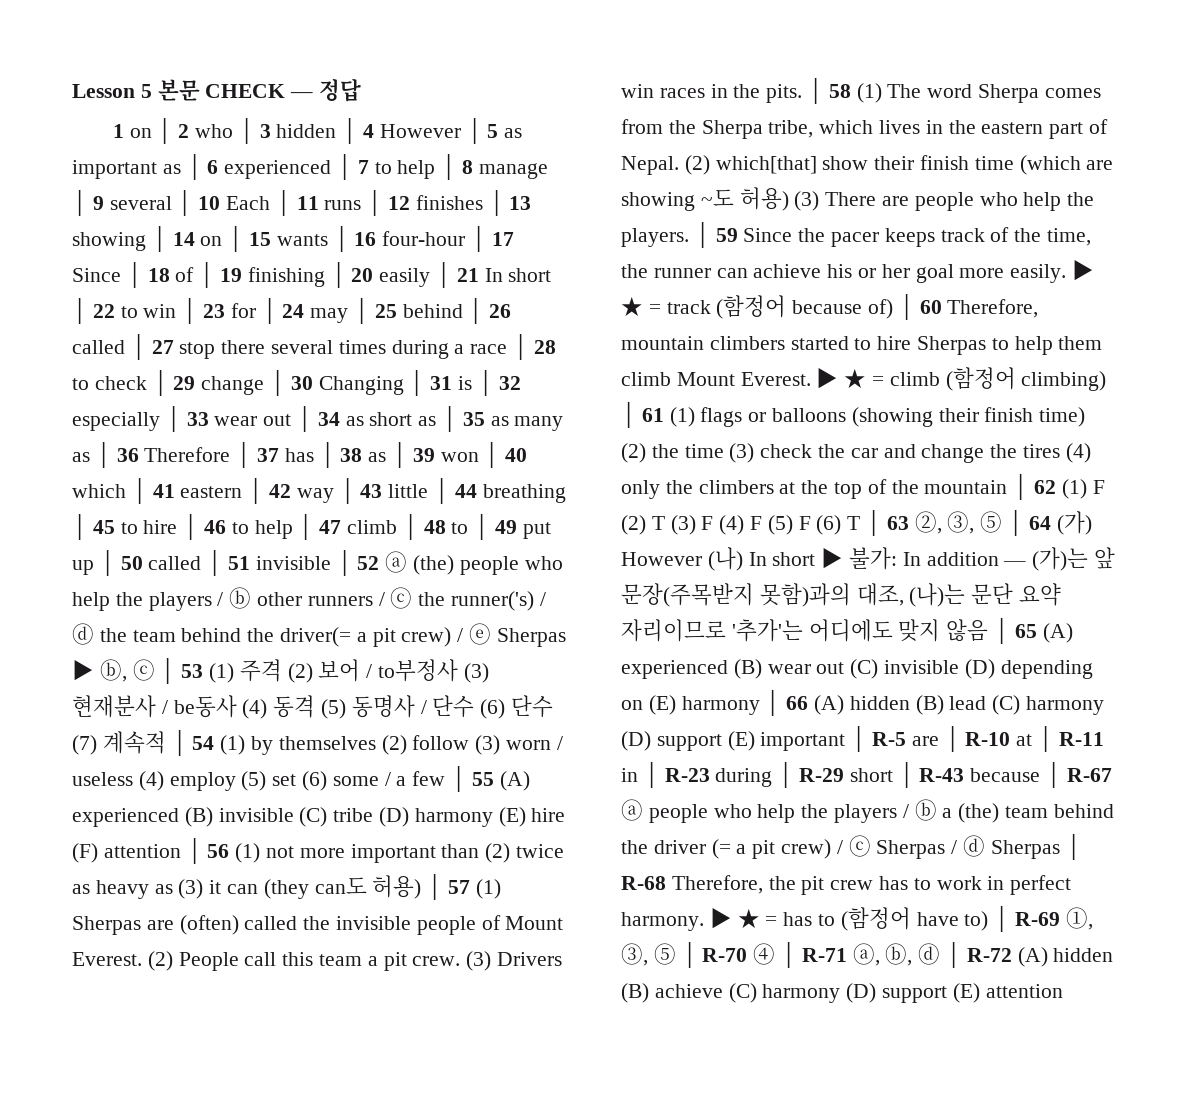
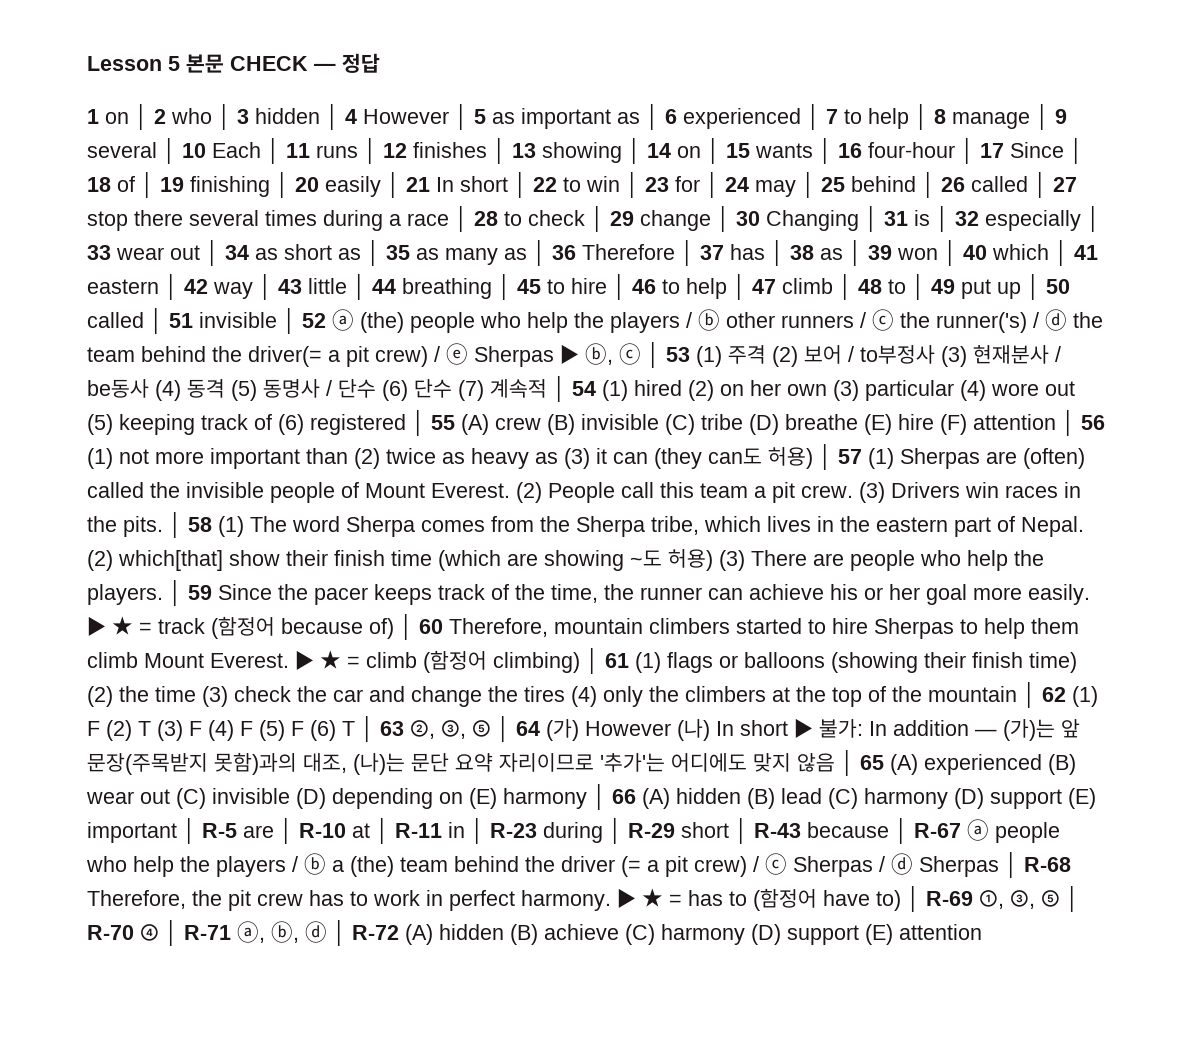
[251,735,563,755] [72,771,446,791] by themselves (2) follow (3) worn / useless (4) employ (5) set (6) some / a few -> [634,380,1075,401] [87,414,406,435] hired (2) on her own (3) particular (4) wore out (5) keeping track of (6) registered
[72,808,179,827] experienced -> [495,417,541,430] crew
[414,808,493,827] harmony -> [785,414,858,430] breathe

